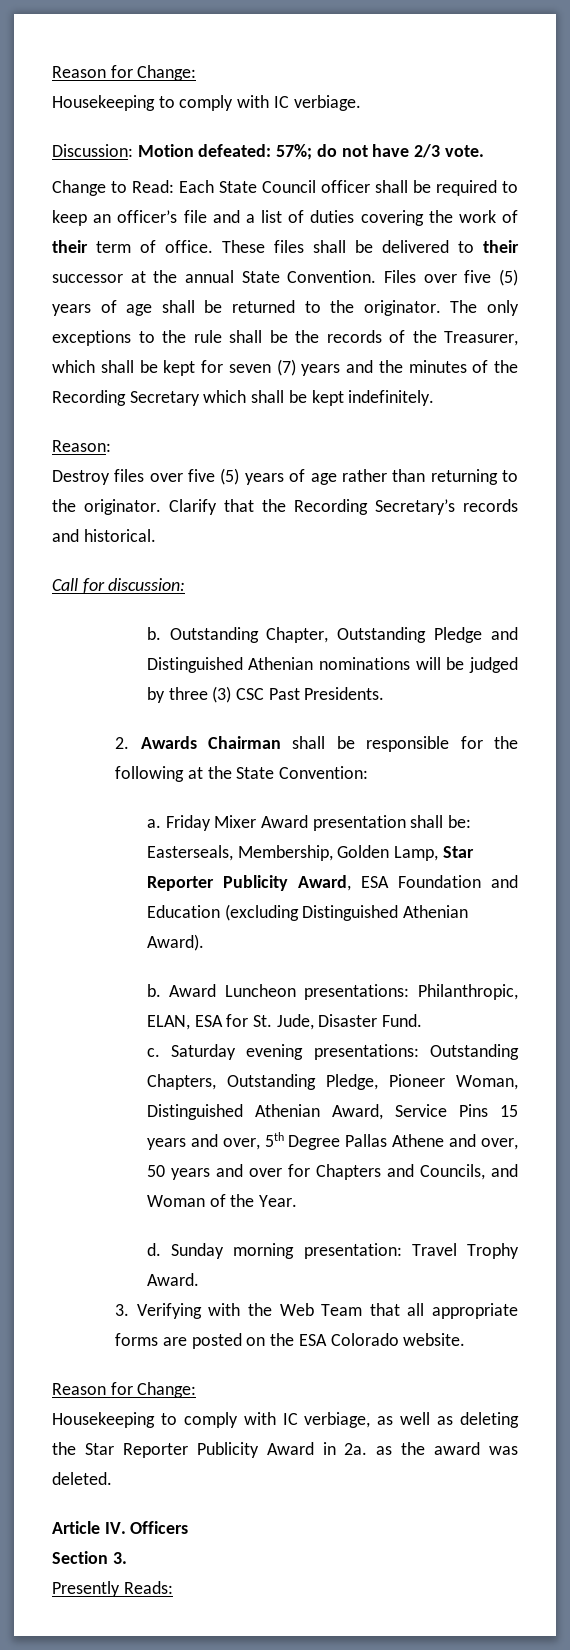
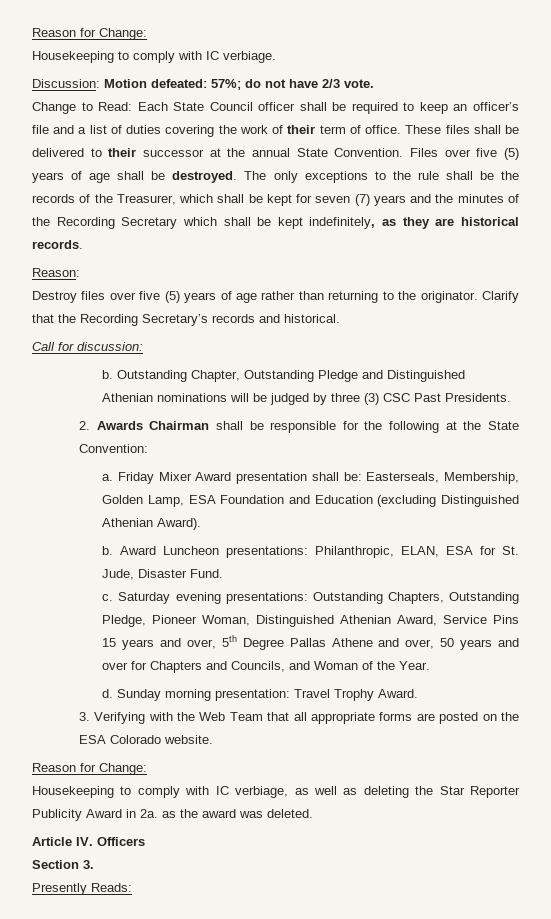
[231,300,441,316] returned to the originator. -> [172,171,238,183] destroyed.
[348,390,435,406] indefinitely. -> [309,217,519,229] [32,240,83,249] indefinitely, as they are historical records.
[442,846,474,858] [146,875,351,891] Star Reporter Publicity Award, -> (185, 501) none

